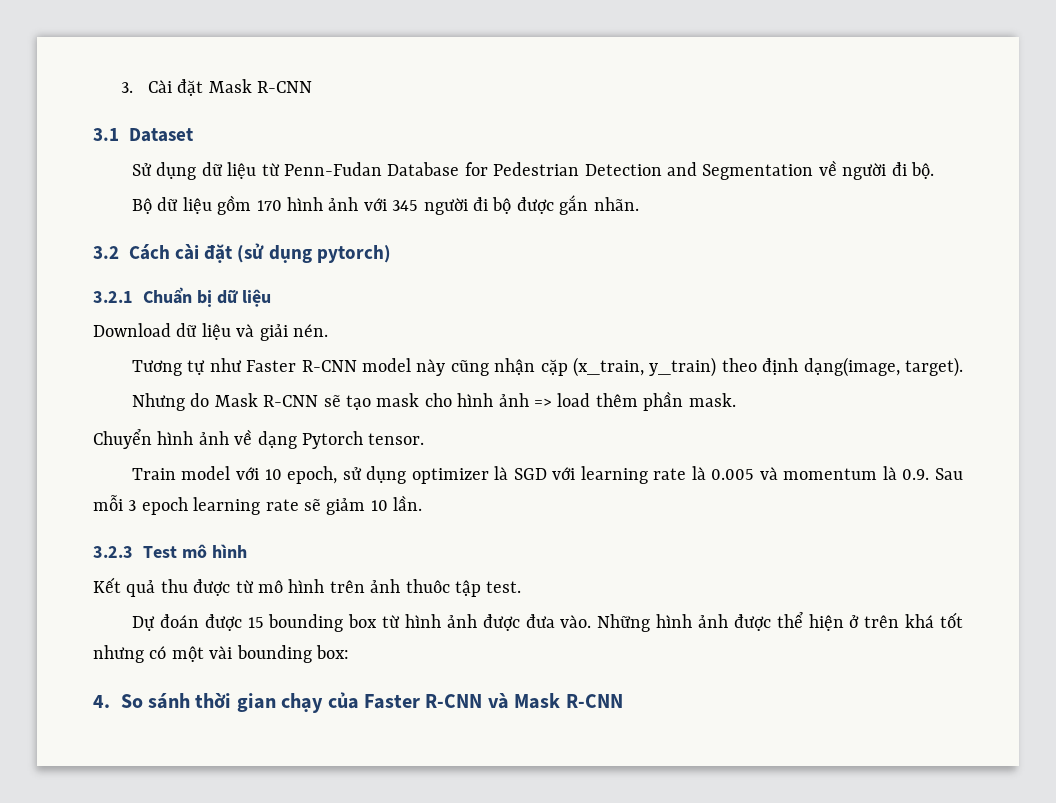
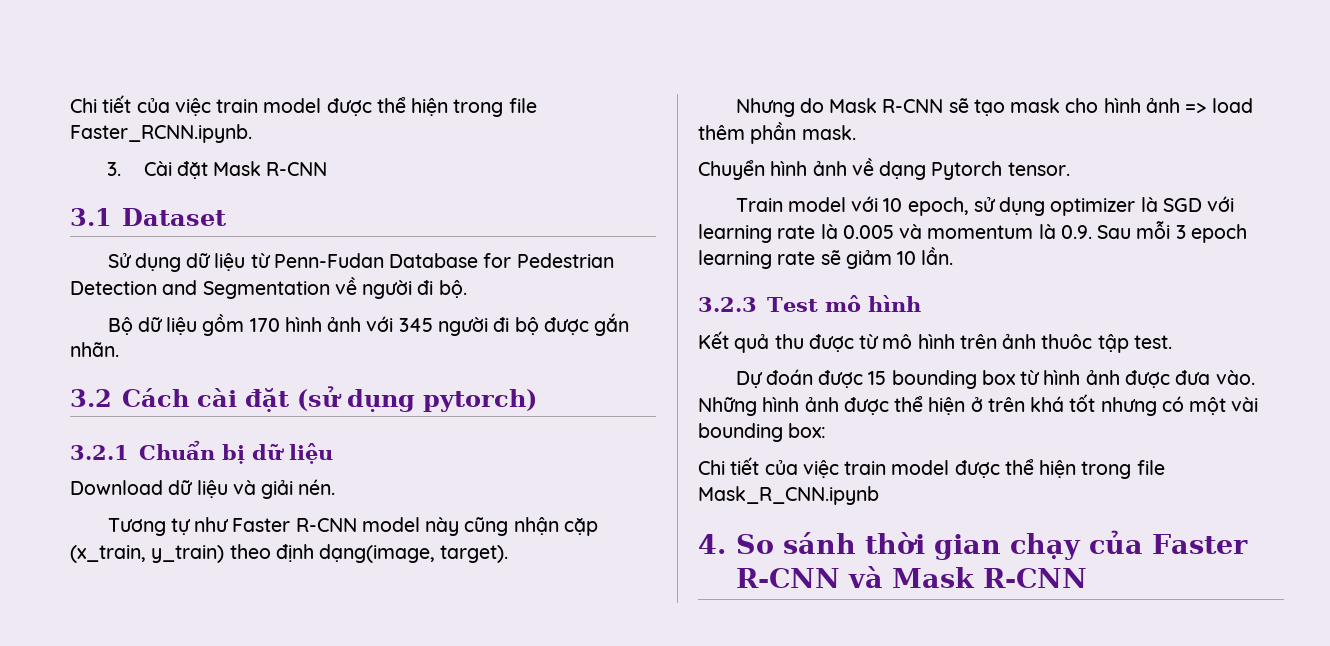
(120, 87) none -> [70,95,537,117] [70,124,252,143] Chi tiết của việc train model được thể hiện trong file Faster_RCNN.ipynb. //
(349, 652) none -> [698,457,1165,479] [698,486,879,505] // Chi tiết của việc train model được thể hiện trong file Mask_R_CNN.ipynb

